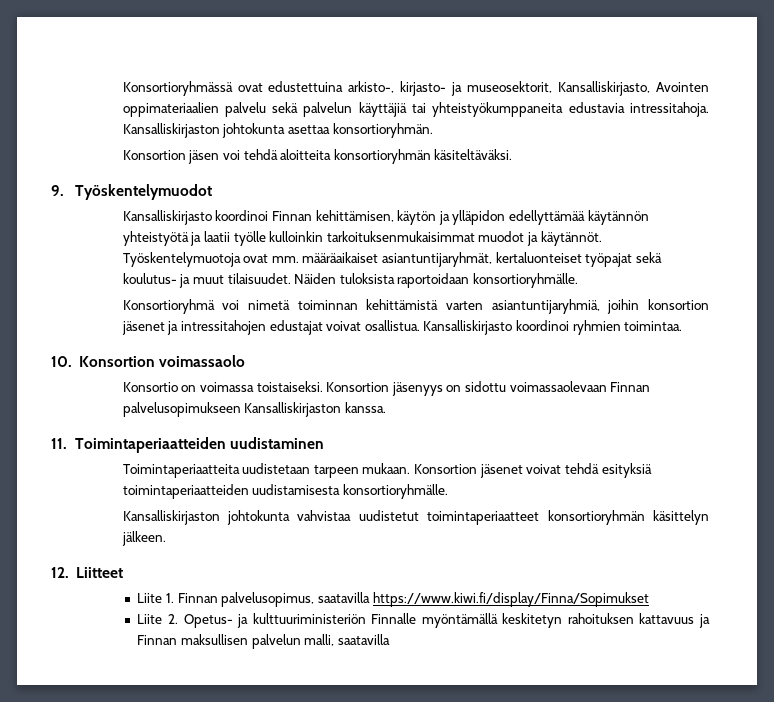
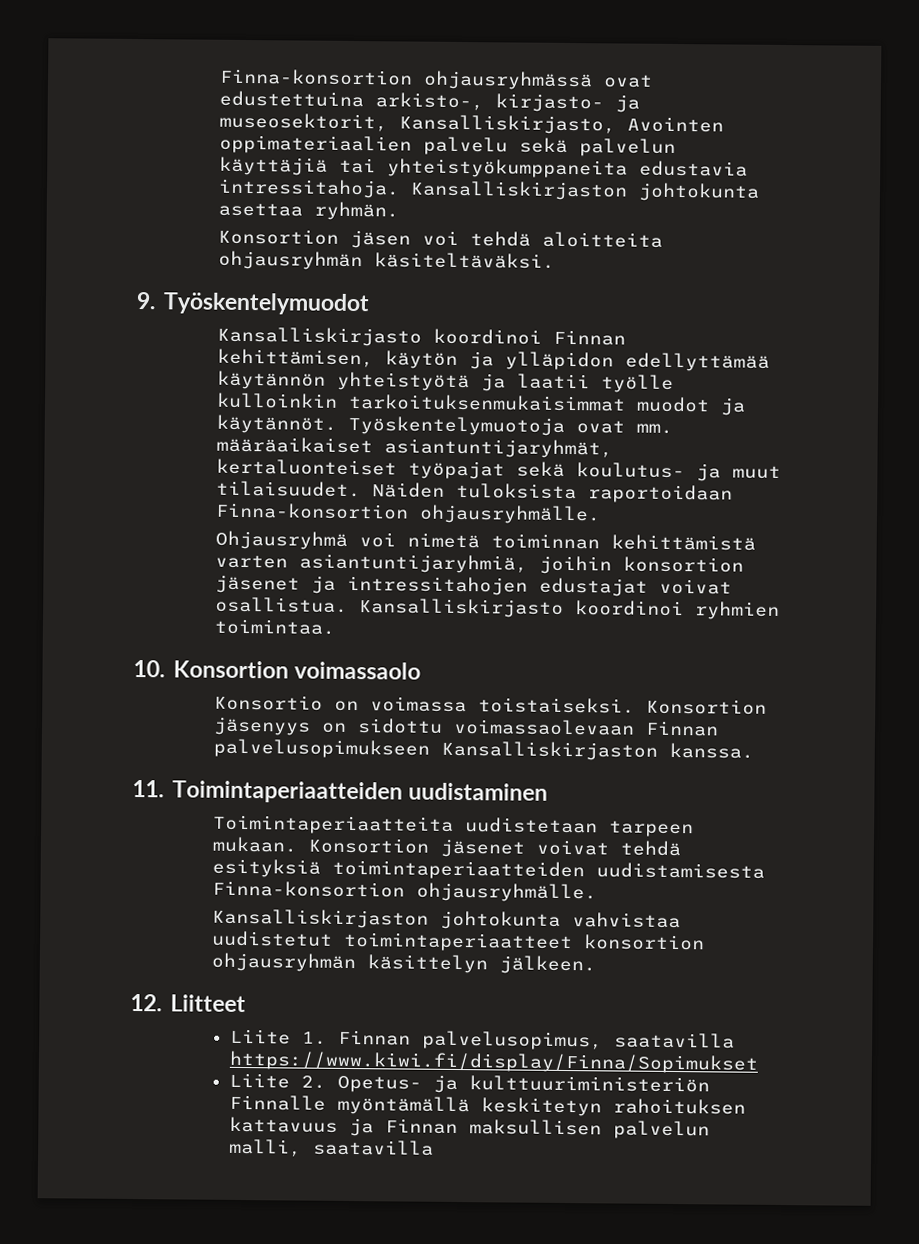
[122,81,233,96] Konsortioryhmässä -> [219,68,594,91] Finna-konsortion ohjausryhmässä
[332,123,433,138] konsortioryhmän. -> [314,201,400,221] ryhmän.
[333,149,431,164] konsortioryhmän -> [218,250,364,271] ohjausryhmän
[473,273,579,288] [122,299,215,314] konsortioryhmälle. // Konsortioryhmä -> [215,502,602,525] [215,530,349,550] Finna-konsortion ohjausryhmälle. // Ohjausryhmä
[342,484,448,499] konsortioryhmälle. -> [212,880,598,903] Finna-konsortion ohjausryhmälle.
[547,510,645,525] konsortioryhmän -> [583,934,706,951] [211,952,357,973] konsortion ohjausryhmän

